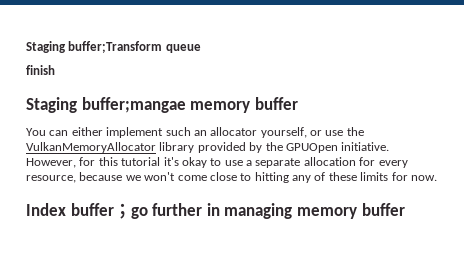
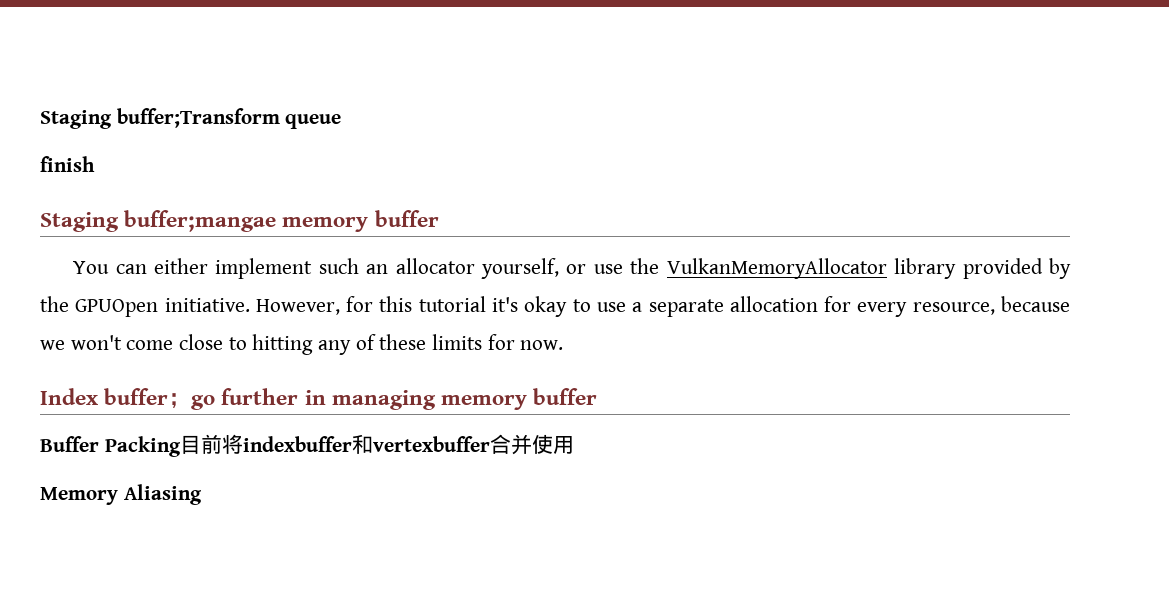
(405, 209) none -> [40,434,574,457] [40,484,202,505] // Buffer Packing目前将indexbuffer和vertexbuffer合并使用 // Memory Aliasing

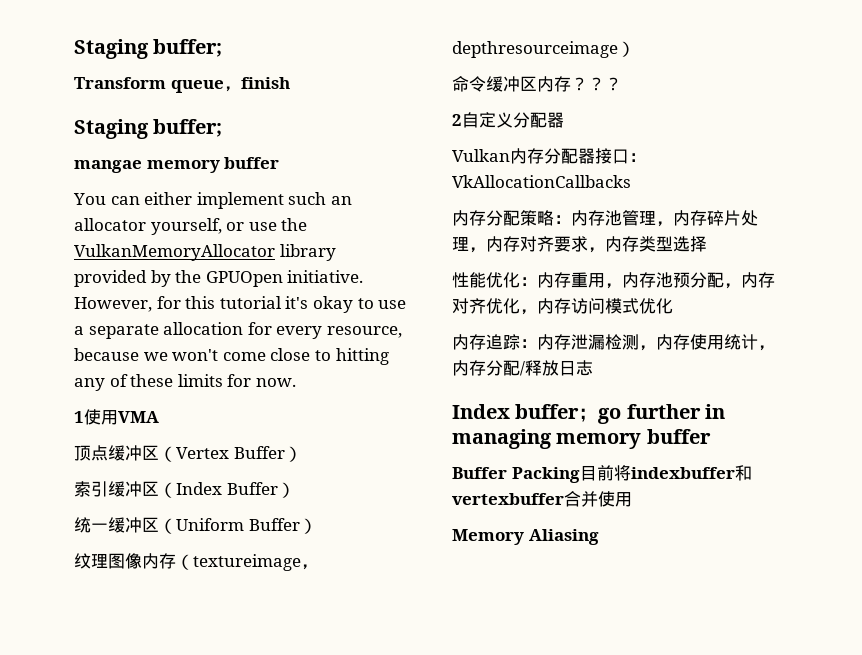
[40,108,280,129] Staging buffer;Transform -> [74,39,223,59] [74,77,166,89] Staging buffer; // Transform
(342, 121) // -> [223,86,241,92] ，
[124,210,277,232] buffer;mangae -> [153,119,223,137] [74,160,142,173] buffer; // mangae
(564, 345) none -> [74,409,159,425] [74,445,302,462] [74,481,295,498] [74,517,317,534] [74,553,318,571] [452,41,635,58] [452,76,622,92] [452,112,564,128] [452,148,646,164] [452,175,631,188] [452,210,758,227] [452,236,707,253] [452,272,775,289] [452,298,673,315] [452,334,775,351] [452,360,593,376] // 1使用VMA // 顶点缓冲区（Vertex Buffer） // 索引缓冲区（Index Buffer） // 统一缓冲区（Uniform Buffer） // 纹理图像内存（textureimage，depthresourceimage） // 命令缓冲区内存？？？ // 2自定义分配器 // Vulkan内存分配器接口：VkAllocationCallbacks // 内存分配策略：内存池管理，内存碎片处理，内存对齐要求，内存类型选择 // 性能优化：内存重用，内存池预分配，内存对齐优化，内存访问模式优化 // 内存追踪：内存泄漏检测，内存使用统计，内存分配/释放日志

